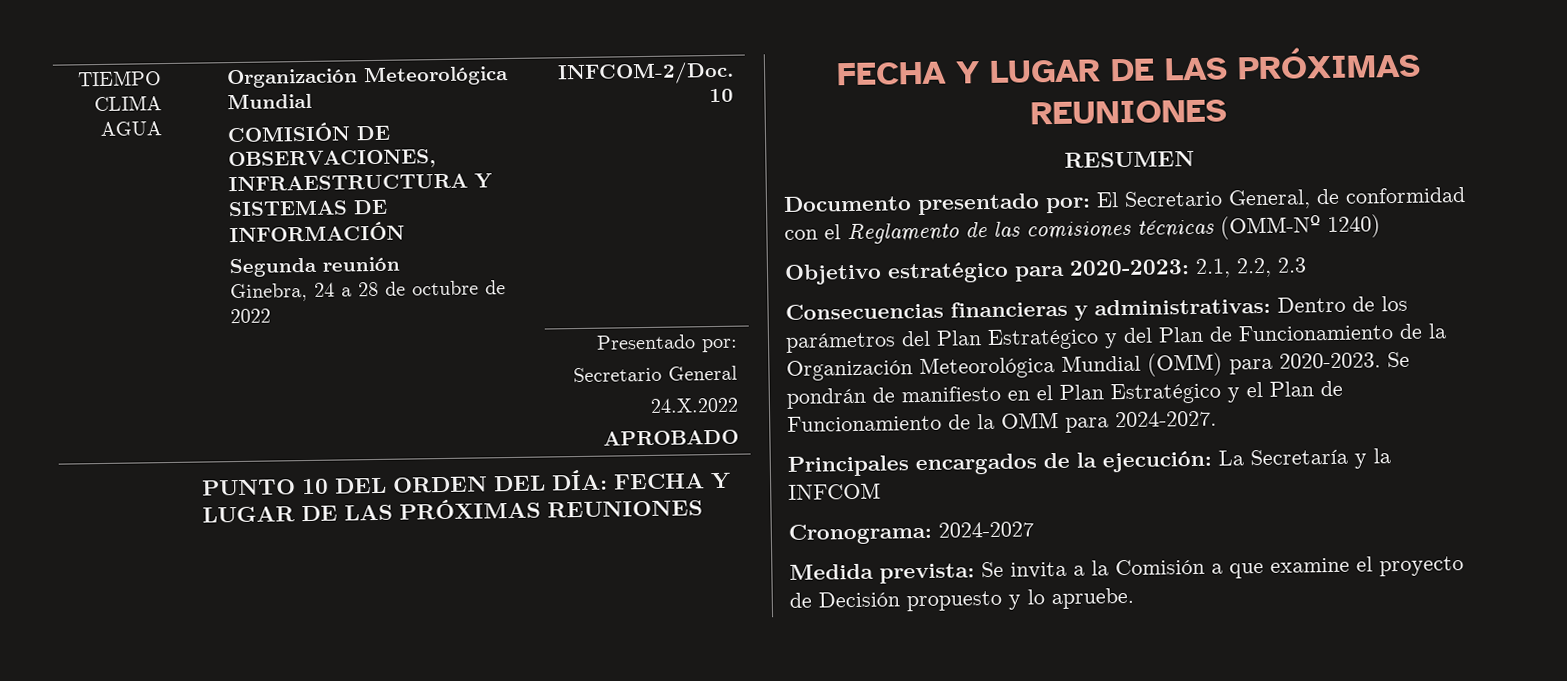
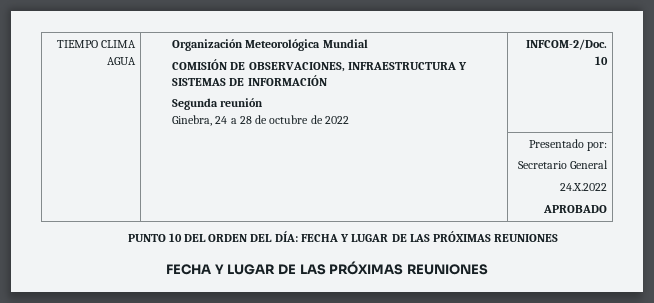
[1064,150,1195,168] [783,186,1466,216] [784,214,1381,245] [784,257,1307,285] [785,295,1408,321] [785,323,1447,353] [786,351,1410,381] [786,380,1343,409] [787,410,1217,433] [787,448,1391,477] [788,482,881,500] [788,521,1034,545] [789,556,1464,584] [789,587,1134,612] // RESUMEN // Documento presentado por: El Secretario General, de conformidad con el Reglamento de las comisiones técnicas (OMM-Nº 1240) // Objetivo estratégico para 2020-2023: 2.1, 2.2, 2.3 // Consecuencias financieras y administrativas: Dentro de los parámetros del Plan Estratégico y del Plan de Funcionamiento de la Organización Meteorológica Mundial (OMM) para 2020-2023. Se pondrán de manifiesto en el Plan Estratégico y el Plan de Funcionamiento de la OMM para 2024-2027. // Principales encargados de la ejecución: La Secretaría y la INFCOM // Cronograma: 2024-2027 // Medida prevista: Se invita a la Comisión a que examine el proyecto de Decisión propuesto y lo apruebe. -> (488, 269) none

